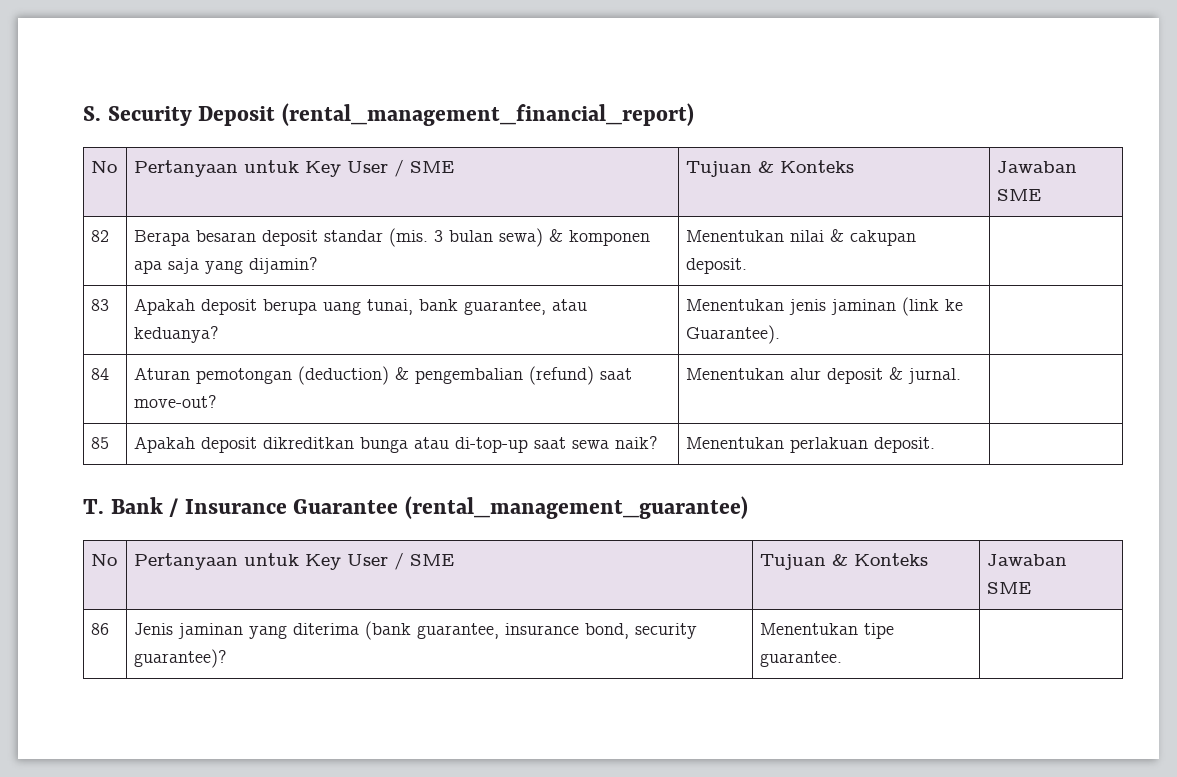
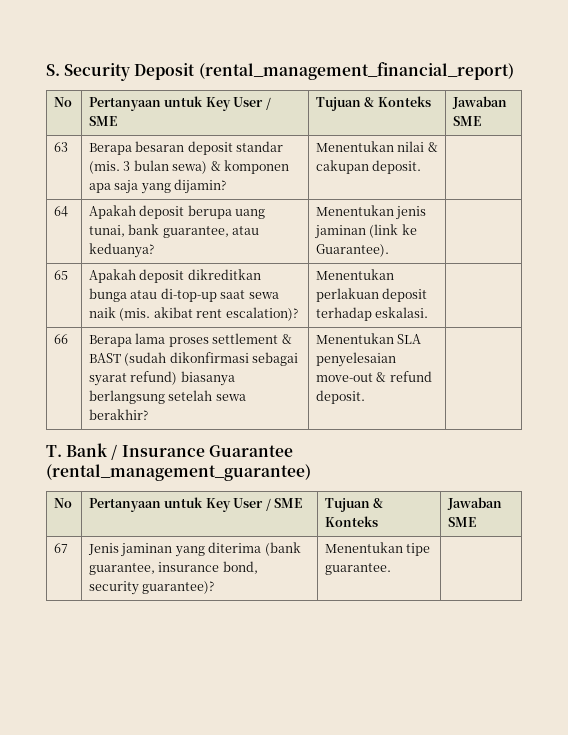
[91,230,110,242] 82 -> [54,142,69,152] 63
[91,299,110,311] 83 -> [54,206,69,217] 64
[91,368,110,380] [134,366,633,385] [134,395,218,408] [686,367,962,384] [91,437,110,449] 84 | Aturan pemotongan (deduction) & pengembalian (refund) saat move-out? | Menentukan alur deposit & jurnal. | // 85 -> [54,270,69,280] 65
[615,436,659,449] [686,437,869,453] naik? | Menentukan perlakuan -> [89,307,298,321] [316,269,395,280] [316,288,428,302] [316,307,429,321] [54,334,69,344] [89,333,292,347] [89,352,299,366] [89,371,235,386] [89,390,246,404] [89,409,149,420] [316,333,422,344] [316,352,397,367] [316,371,432,382] naik (mis. akibat rent escalation)? | Menentukan perlakuan deposit terhadap eskalasi. | // 66 | Berapa lama proses settlement & BAST (sudah dikonfirmasi sebagai syarat refund) biasanya berlangsung setelah sewa berakhir? | Menentukan SLA penyelesaian move-out & refund
[91,623,110,635] 86 -> [54,543,69,553] 67

